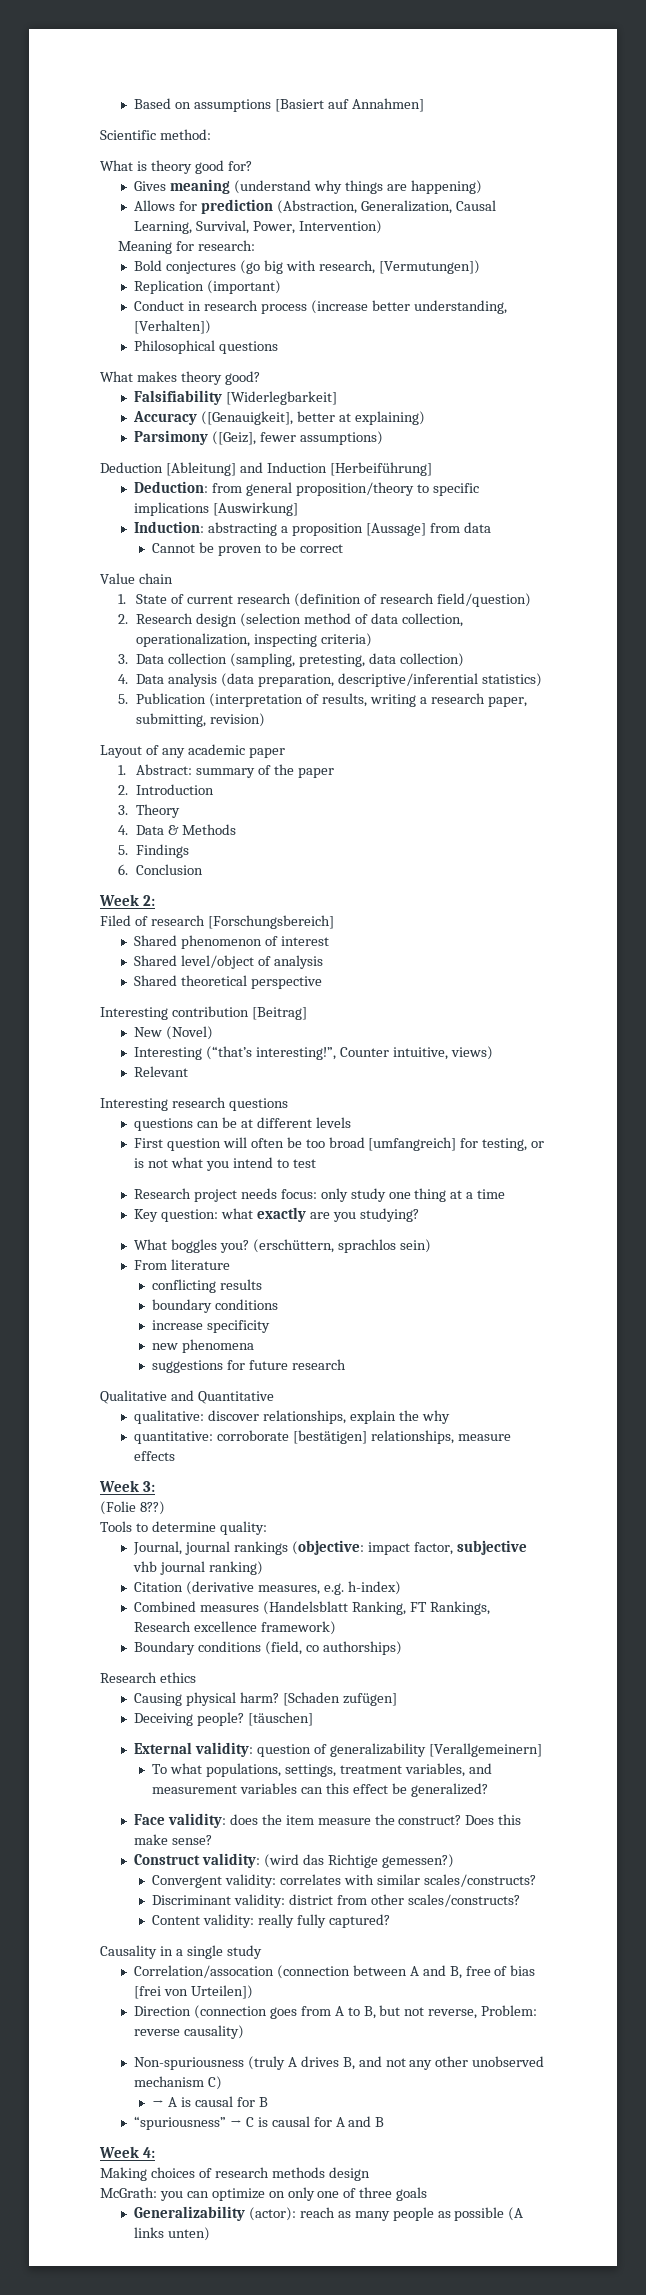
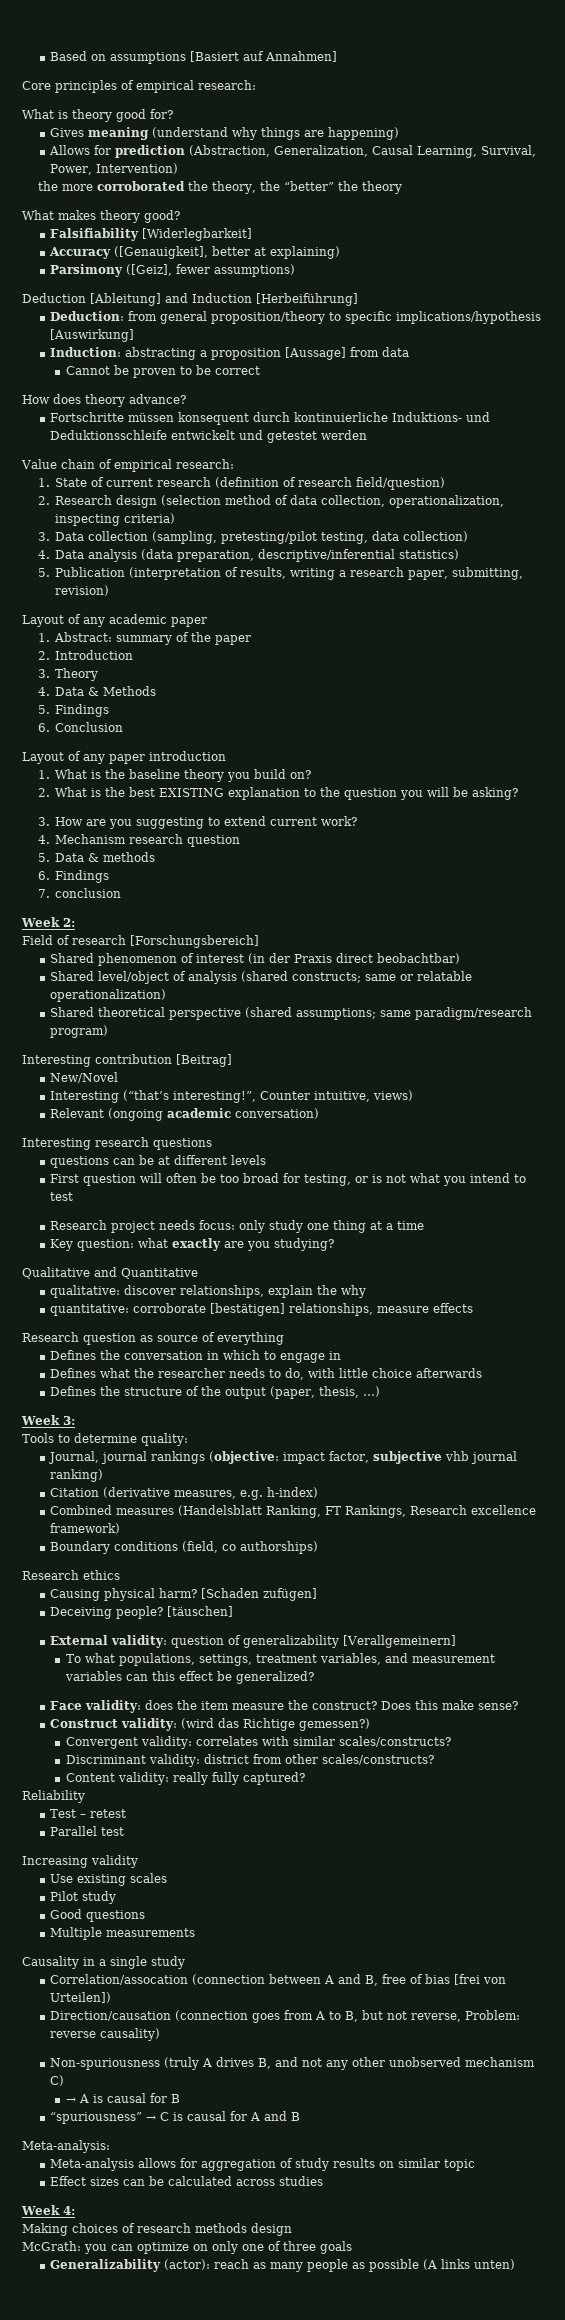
[100,129,211,140] Scientific method: -> [22,80,256,93] Core principles of empirical research:
[118,240,255,254] [134,260,480,274] [134,280,281,294] [134,300,507,314] [134,320,212,334] [134,340,278,354] Meaning for research: // Bold conjectures (go big with research, [Vermutungen]) // Replication (important) // Conduct in research process (increase better understanding, [Verhalten]) // Philosophical questions -> [37,181,402,194] the more corroborated the theory, the “better” the theory
[134,502,210,516] implications -> [396,311,542,324] implications/hypothesis
(343, 548) none -> [22,394,186,407] [50,412,491,425] [50,430,368,443] // How does theory advance? // Fortschritte müssen konsequent durch kontinuierliche Induktions- und Deduktionsschleife entwickelt und getestet werden
(173, 578) none -> [98,459,234,472] of empirical research:
[298,654,365,667] pretesting, -> [221,531,369,544] pretesting/pilot testing,
(204, 869) none -> [22,751,226,764] [37,769,312,782] [37,787,519,800] [37,816,358,829] [37,834,241,847] [37,852,156,862] [37,870,110,883] [37,888,122,898] // Layout of any paper introduction // 1. What is the baseline theory you build on? // 2. What is the best EXISTING explanation to the question you will be asking? // 3. How are you suggesting to extend current work? // 4. Mechanism research question // 5. Data & methods // 6. Findings // 7. conclusion
[100,915,131,926] Filed -> [22,935,53,945] Field
(329, 941) none -> [248,953,461,964] (in der Praxis direct beobachtbar)
[134,975,322,989] // Shared theoretical perspective -> [241,971,473,983] [50,989,167,1002] [50,1007,533,1020] [50,1025,109,1038] (shared constructs; same or relatable operationalization) // Shared theoretical perspective (shared assumptions; same paradigm/research program)
[134,1026,213,1040] New (Novel) -> [50,1072,119,1083] New/Novel
(189, 1071) none -> [108,1108,320,1121] (ongoing academic conversation)
[368,1137,457,1151] [umfangreich] -> (280, 1178) none
[134,1239,431,1253] [134,1259,230,1270] [152,1279,263,1293] [152,1299,279,1313] [152,1320,271,1333] [152,1339,255,1353] [152,1359,346,1373] // What boggles you? (erschüttern, sprachlos sein) // From literature // conflicting results // boundary conditions // increase specificity // new phenomena // suggestions for future research -> (335, 1244) none
(176, 1456) none -> [22,1332,284,1345] [50,1350,342,1363] [50,1368,483,1380] [50,1386,381,1399] // Research question as source of everything // Defines the conversation in which to engage in // Defines what the researcher needs to do, with little choice afterwards // Defines the structure of the output (paper, thesis, …)
[100,1501,165,1515] // (Folie 8??) -> (75, 1420) none
(390, 1921) none -> [22,1790,85,1803] [50,1809,127,1818] [50,1826,125,1836] [22,1855,138,1868] [50,1873,168,1886] [50,1891,117,1904] [50,1909,146,1922] [50,1927,196,1940] // Reliability // Test – retest // Parallel test // Increasing validity // Use existing scales // Pilot study // Good questions // Multiple measurements
[134,2006,192,2016] Direction -> [50,2011,172,2021] Direction/causation
(385, 2122) none -> [22,2140,110,2153] [50,2158,476,2171] [50,2176,324,2186] // Meta-analysis: // Meta-analysis allows for aggregation of study results on similar topic // Effect sizes can be calculated across studies

